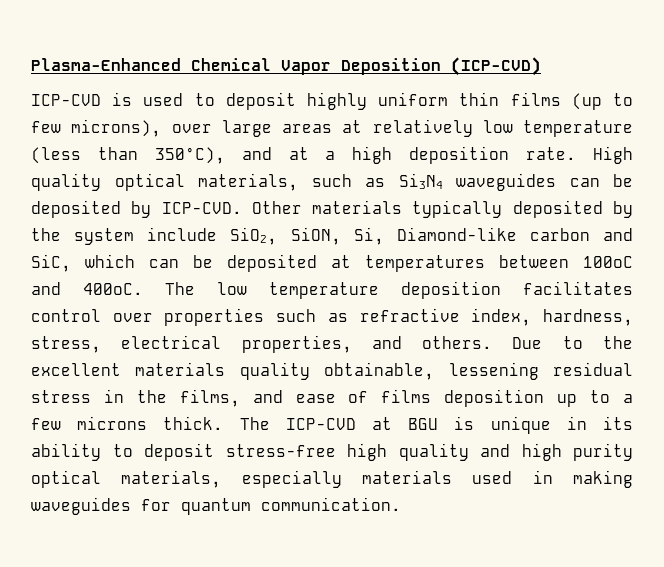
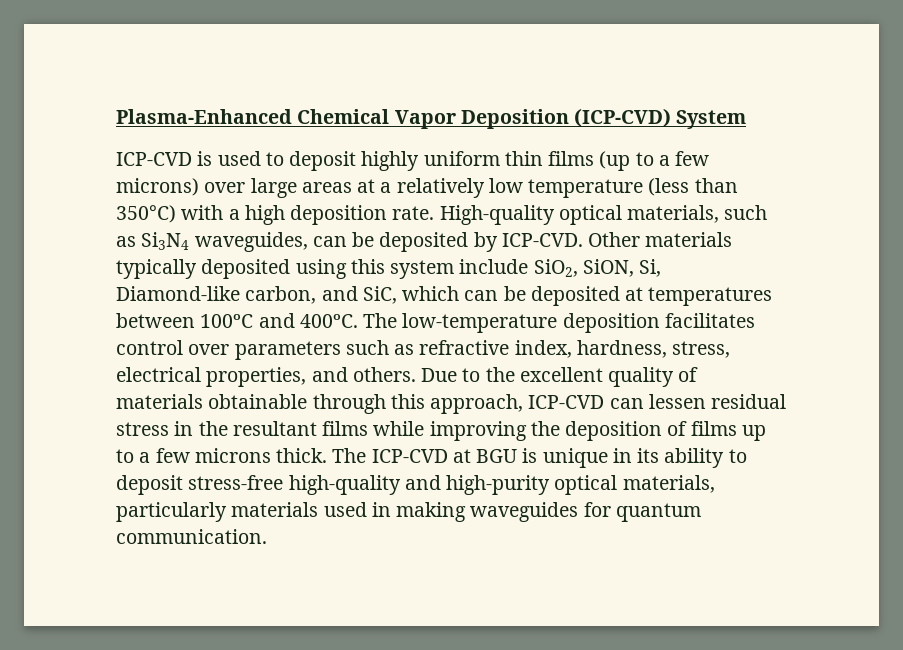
(541, 66) none -> [676,110,747,129] System
[31,119,162,137] few microns), -> [658,151,710,166] [116,178,199,196] a few microns)
(363, 126) none -> [380,182,392,193] a
[154,147,309,164] 350°C), and at -> [116,205,224,223] 350°C) with
[593,146,634,164] [31,173,101,191] High quality -> [439,205,555,225] High-quality
[456,173,556,191] waveguides -> [194,232,308,252] waveguides,
[613,201,634,218] [31,228,61,241] by the -> [295,259,385,279] using this
[529,228,590,241] carbon -> [245,286,317,304] carbon,
[217,282,379,299] low temperature -> [402,313,558,333] low-temperature
[164,308,265,326] properties -> [234,341,341,360] parameters
[135,362,633,380] [31,389,336,407] materials quality obtainable, lessening residual stress in the films, and ease -> [608,367,699,387] [116,394,787,414] [116,421,663,441] quality of materials obtainable through this approach, ICP-CVD can lessen residual stress in the resultant films while improving the deposition
[444,389,545,407] deposition -> (737, 428) none
[347,443,633,461] [31,470,342,488] high quality and high purity optical materials, especially -> [288,475,715,495] [116,502,227,522] high-quality and high-purity optical materials, particularly

